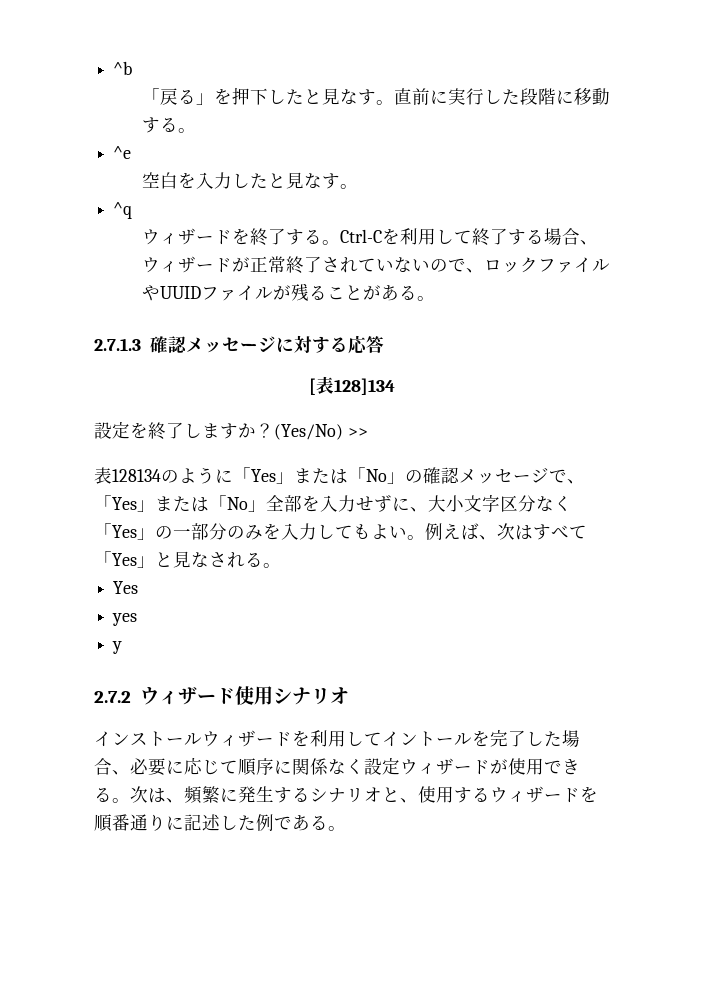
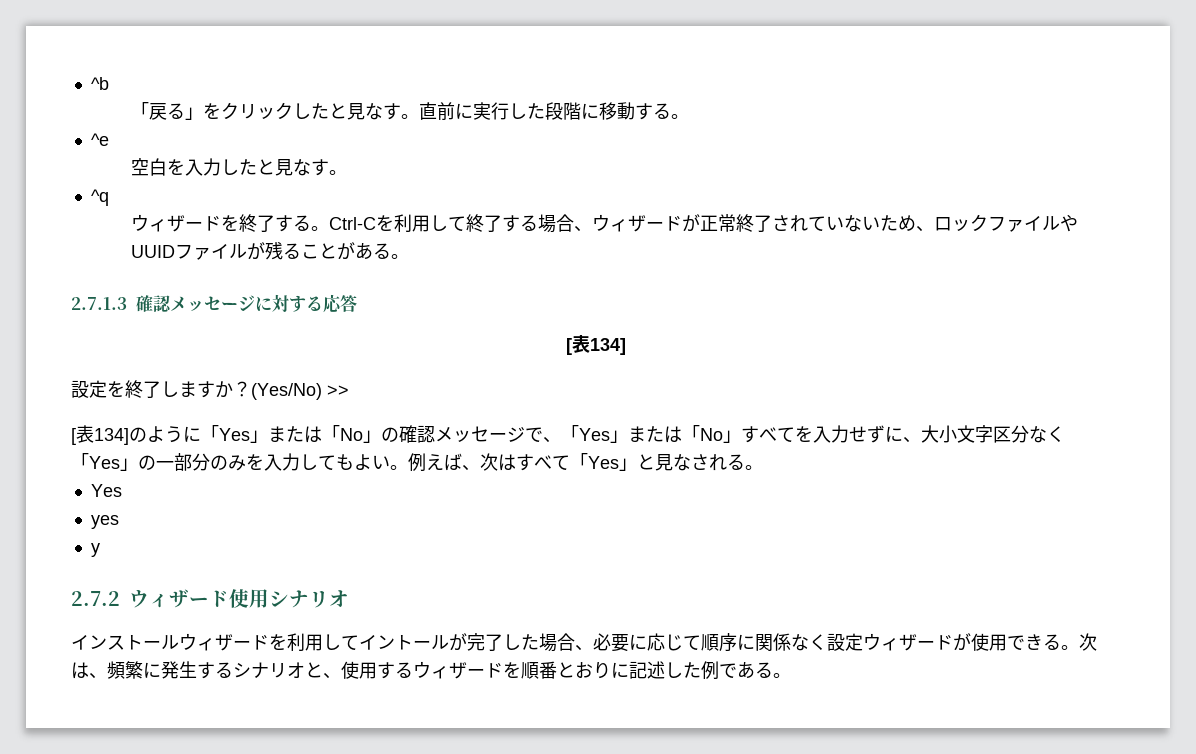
[231,87,268,105] 押下 -> [220,102,293,120] クリック
[429,258,466,272] ので -> [879,215,916,231] ため
[334,378,395,395] 128]134 -> [590,338,626,355] 134]
[94,467,161,484] 表128134 -> [71,425,129,445] [表134]
[266,495,302,512] 全部 -> [741,426,795,443] すべて
[472,730,490,747] を -> [449,633,467,651] が
[130,814,148,831] 通 -> [557,662,593,678] とお

